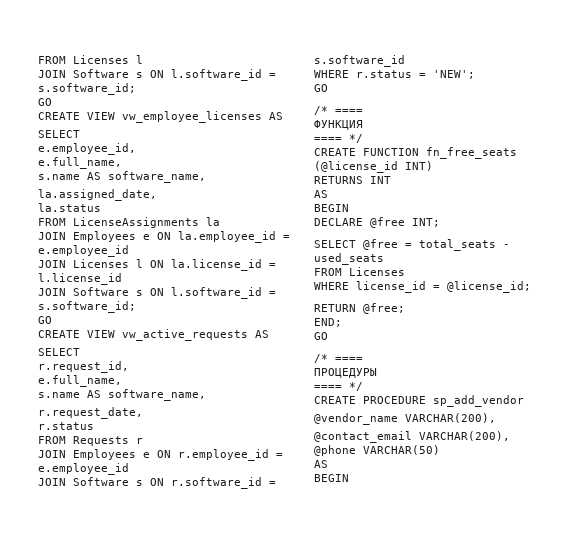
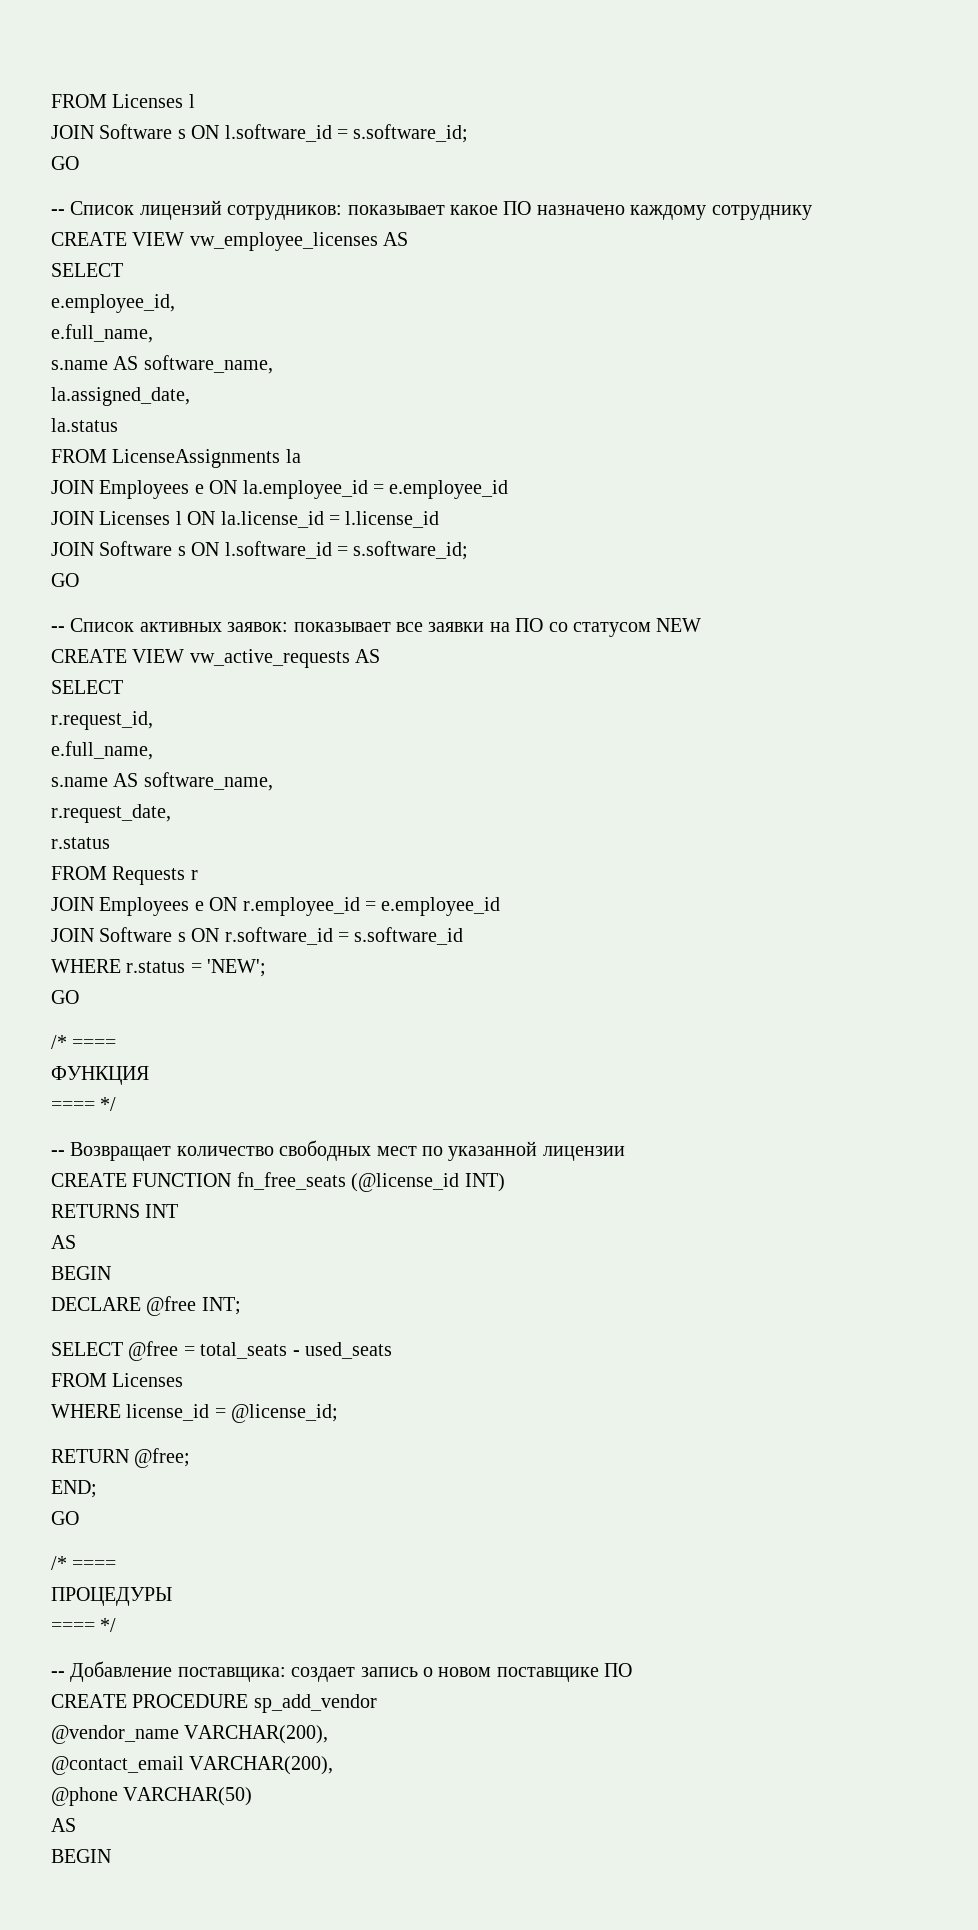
(52, 102) none -> [51,200,812,220] // -- Список лицензий сотрудников: показывает какое ПО назначено каждому сотруднику
(52, 320) none -> [51,618,702,637] // -- Список активных заявок: показывает все заявки на ПО со статусом NEW
(363, 138) none -> [51,1140,625,1161] // -- Возвращает количество свободных мест по указанной лицензии
(363, 386) none -> [51,1661,633,1682] // -- Добавление поставщика: создает запись о новом поставщике ПО

